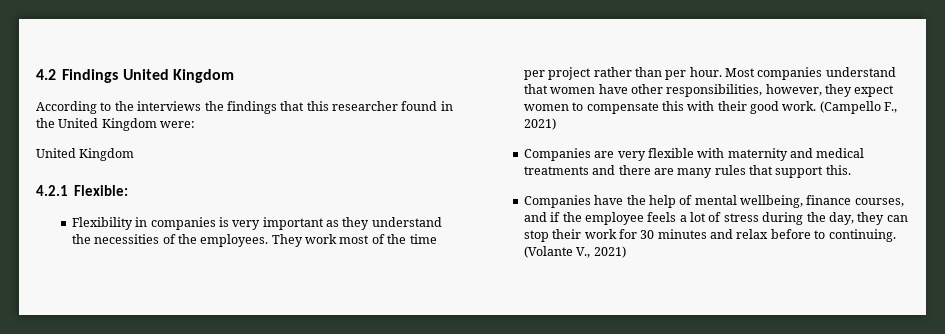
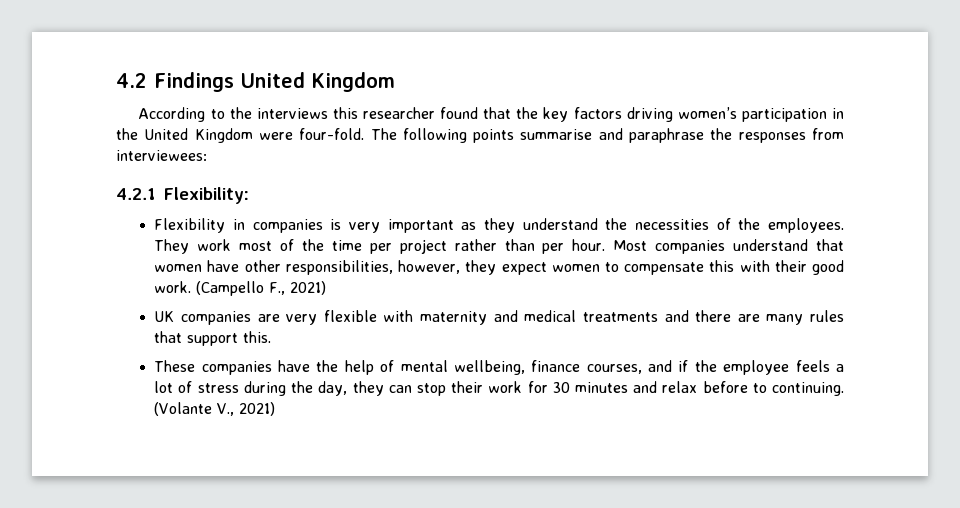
[204,101,453,114] [36,118,196,131] [36,148,135,161] the findings that this researcher found in the United Kingdom were: // United Kingdom -> [332,107,845,122] [116,128,844,143] [116,150,207,161] this researcher found that the key factors driving women’s participation in the United Kingdom were four-fold. The following points summarise and paraphrase the responses from interviewees:
[74,185,129,196] Flexible: -> [164,187,249,204] Flexibility:
[523,148,591,161] Companies -> [154,311,251,325] UK companies
[523,195,591,208] Companies -> [154,360,272,375] These companies

